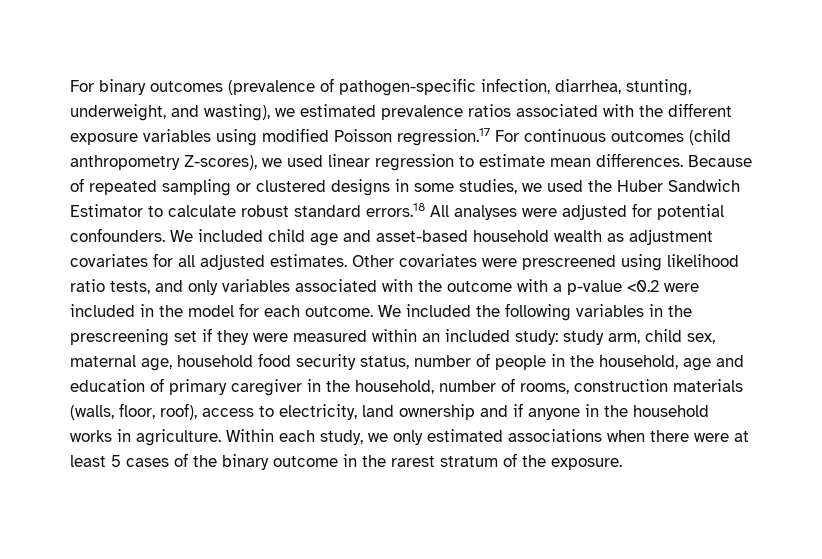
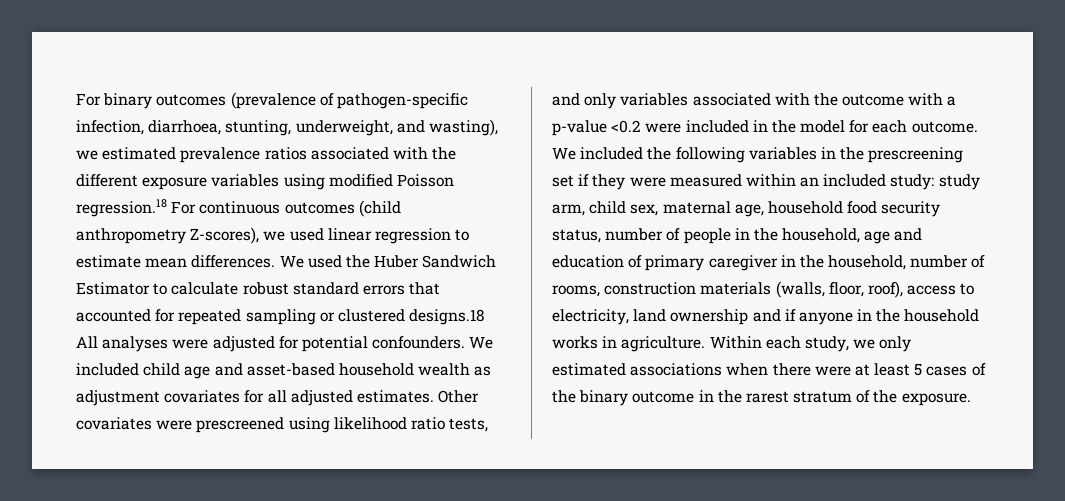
[555,79,621,94] diarrhea, -> [148,120,222,135] diarrhoea,
[397,128,490,146] regression.17 -> [76,199,167,217] regression.18
[688,155,752,167] [70,178,542,196] Because of repeated sampling or clustered designs in some studies, we -> [279,255,304,268] We
[366,203,425,217] errors.18 -> [362,282,441,295] [76,309,486,325] errors that accounted for repeated sampling or clustered designs.18

